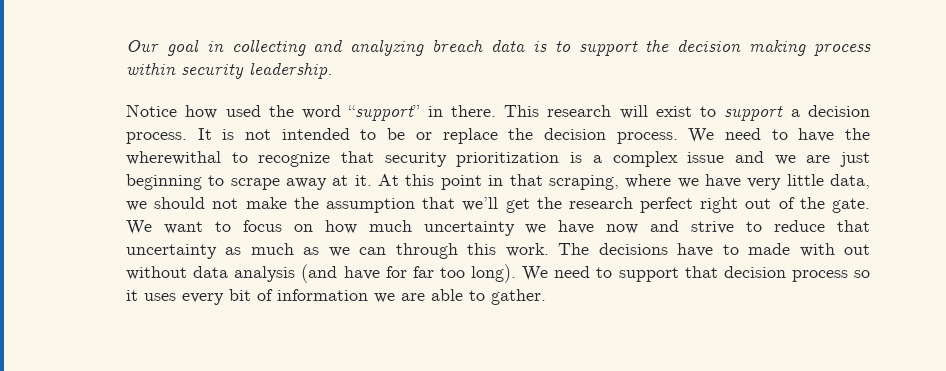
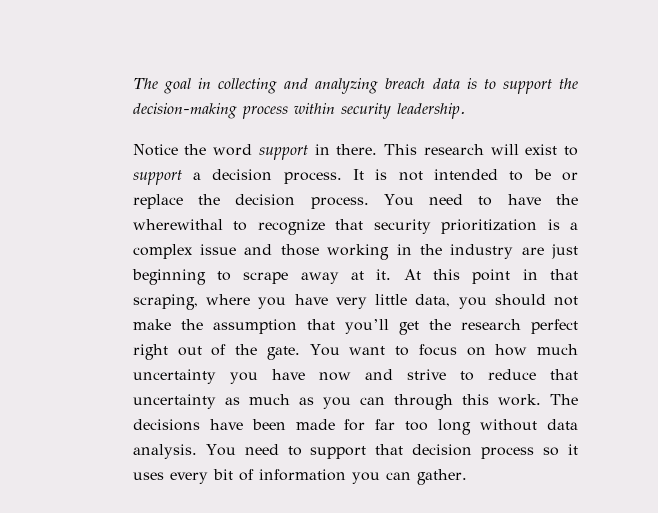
[126,40,160,52] Our -> [132,78,158,89] The
[677,39,807,56] decision making -> [132,103,237,119] decision-making
[185,105,261,119] how used -> (178, 150) none
[348,105,421,121] “support” -> [258,145,308,160] support
[688,128,715,143] We -> [383,194,414,206] You
[774,155,796,165] we -> [280,244,514,260] those working in the industry
[677,178,699,188] we -> [258,297,287,309] you
[126,201,148,211] we -> [458,297,487,309] you
[462,197,499,211] we’ll -> [344,319,389,334] you’ll
[126,220,153,235] We -> [309,344,340,356] You
[525,224,547,234] we -> [229,372,258,384] you
[328,247,350,257] we -> [322,397,351,409] you
[722,243,870,257] [126,264,549,283] to made with out without data analysis (and have for far too long). We -> [251,419,578,435] [132,444,236,459] been made for far too long without data analysis. You
[374,289,486,303] we are able to -> [351,472,411,484] you can

